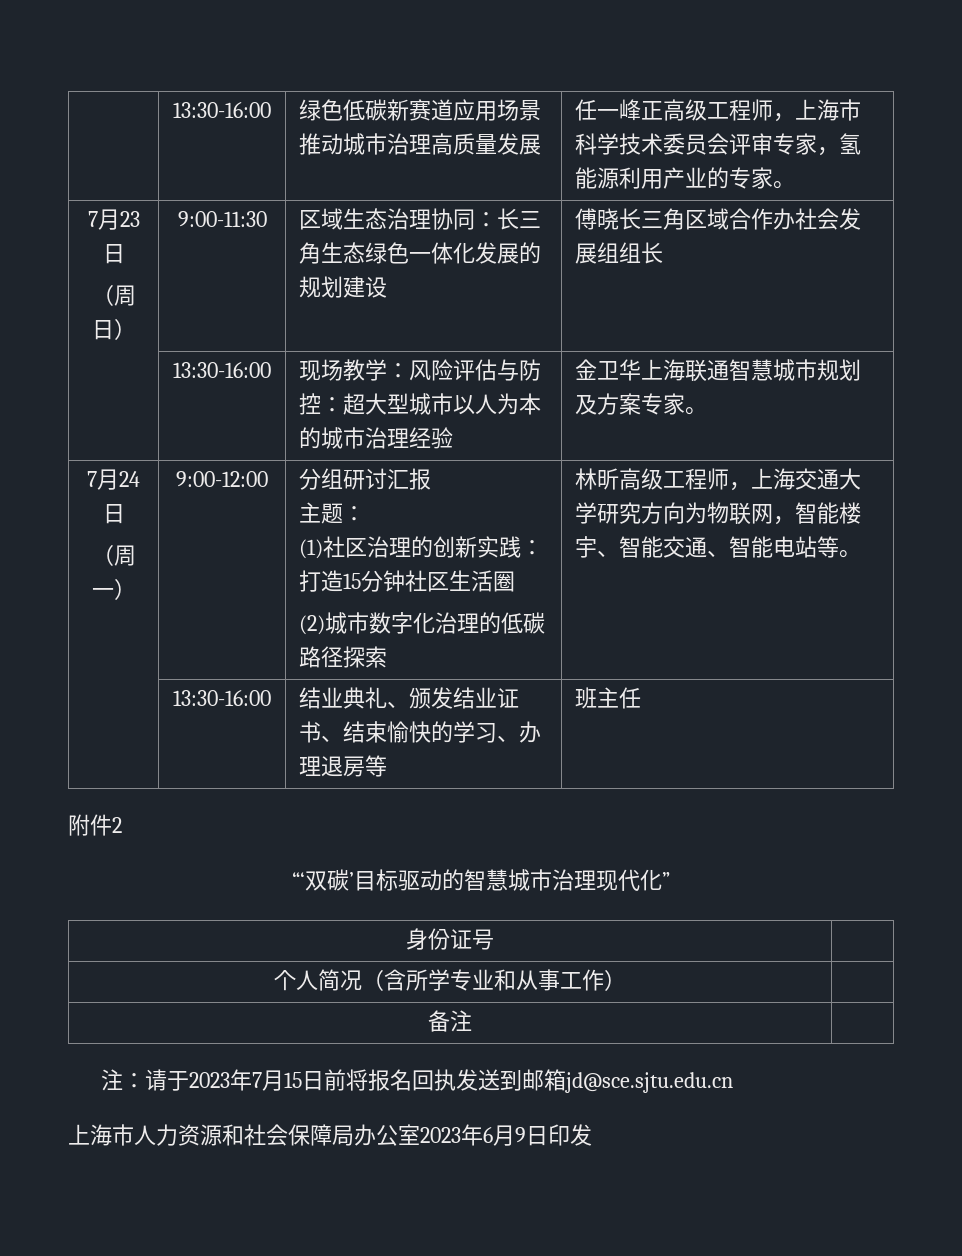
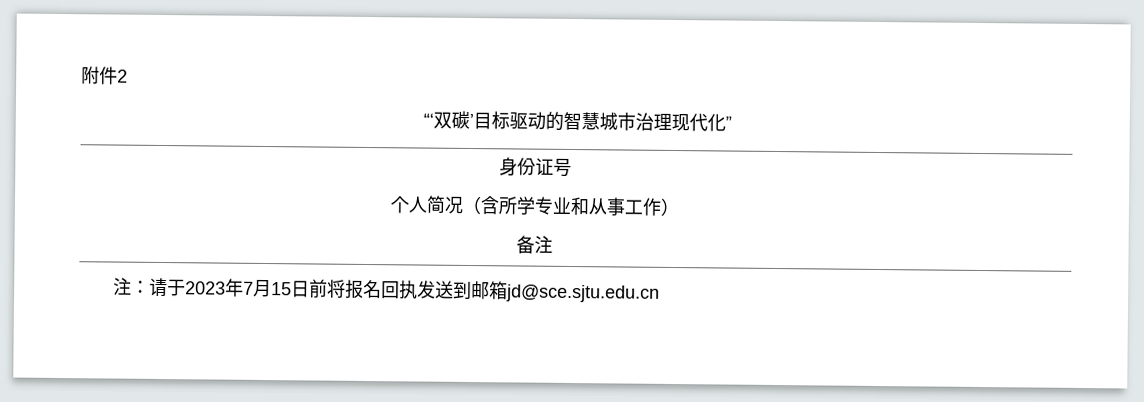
[173,102,271,118] [298,99,541,121] [298,133,541,155] [574,99,861,122] [574,133,861,156] [574,167,795,189] [87,209,140,230] [102,244,125,264] [91,285,136,306] [91,319,136,340] [177,211,267,227] [298,208,541,230] [298,242,541,264] [298,276,387,298] [574,208,861,230] [574,242,663,264] [173,362,271,378] [298,359,541,381] [298,393,541,415] [298,427,453,449] [574,359,861,382] [574,393,707,415] [87,469,140,490] [102,504,125,524] [91,545,136,566] [91,579,136,600] [176,471,268,487] [298,468,431,490] [298,502,365,524] [298,536,543,559] [298,570,515,592] [298,612,545,635] [298,646,387,668] [574,468,861,491] [574,502,861,525] [574,536,861,558] [173,690,271,706] [298,687,519,709] [298,721,541,743] [298,755,387,777] [574,687,641,709] | 13:30-16:00 | 绿色低碳新赛道应用场景推动城市治理高质量发展 | 任一峰正高级工程师，上海市科学技术委员会评审专家，氢能源利用产业的专家。 // 7月23日 // （周日） | 9:00-11:30 | 区域生态治理协同：长三角生态绿色一体化发展的规划建设 | 傅晓长三角区域合作办社会发展组组长 // | 13:30-16:00 | 现场教学：风险评估与防控：超大型城市以人为本的城市治理经验 | 金卫华上海联通智慧城市规划及方案专家。 // 7月24日 // （周一） | 9:00-12:00 | 分组研讨汇报 // 主题： // (1)社区治理的创新实践：打造15分钟社区生活圈 // (2)城市数字化治理的低碳路径探索 | 林昕高级工程师，上海交通大学研究方向为物联网，智能楼宇、智能交通、智能电站等。 // | 13:30-16:00 | 结业典礼、颁发结业证书、结束愉快的学习、办理退房等 | 班主任 // -> (81, 75) none
[68,1124,592,1146] // 上海市人力资源和社会保障局办公室2023年6月9日印发 -> (661, 293) none

